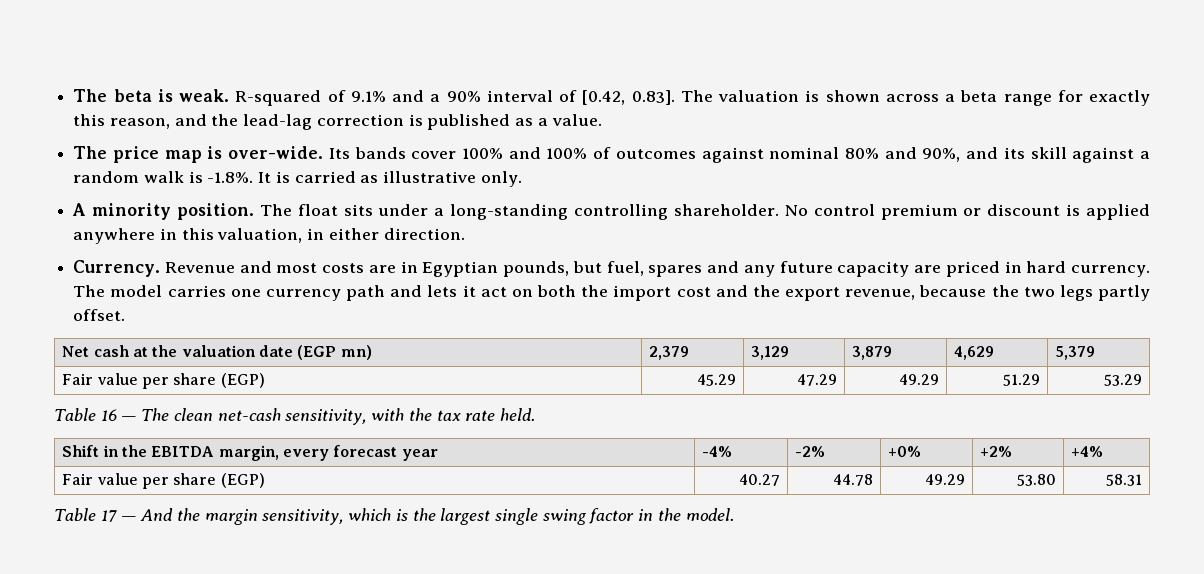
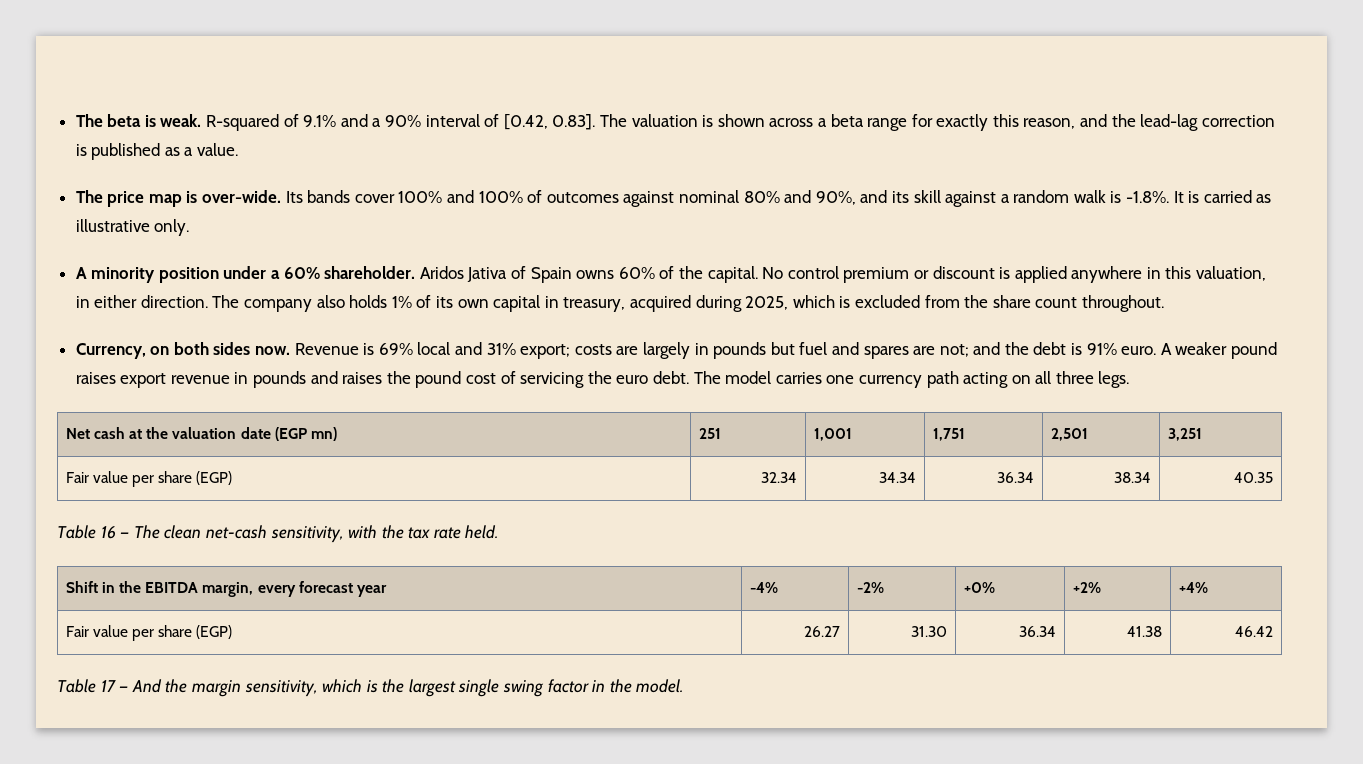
[176,203,779,220] position. The float sits under a long-standing controlling shareholder. -> [158,266,758,283] position under a 60% shareholder. Aridos Jativa of Spain owns 60% of the capital.
[73,260,1150,277] // Currency. Revenue and most costs are in Egyptian pounds, but fuel, spares and any future capacity are priced in hard currency. -> [212,295,1164,312] [75,342,1277,359] [75,371,689,388] The company also holds 1% of its own capital in treasury, acquired during 2025, which is excluded from the share count throughout. // Currency, on both sides now. Revenue is 69% local and 31% export; costs are largely in pounds but fuel and spares are not; and the debt is 91% euro. A weaker pound raises export revenue in pounds and raises the pound cost of servicing the euro debt.
[390,285,1150,301] [73,309,126,321] and lets it act on both the import cost and the export revenue, because the two legs partly offset. -> [963,371,1130,388] acting on all three legs.
[649,346,690,360] [751,346,790,360] [852,346,893,360] [954,346,995,360] [1055,346,1096,360] [62,373,265,389] [696,374,736,386] [796,374,837,386] [898,374,939,385] [1002,374,1040,386] [1103,374,1142,386] 2,379 | 3,129 | 3,879 | 4,629 | 5,379 // Fair value per share (EGP) | 45.29 | 47.29 | 49.29 | 51.29 | 53.29 -> [698,428,721,439] [813,428,852,441] [932,428,965,441] [1050,428,1088,441] [1167,428,1202,441] [65,471,233,487] [761,472,798,483] [879,472,917,483] [997,472,1035,483] [1114,472,1152,483] [1234,472,1274,483] 251 | 1,001 | 1,751 | 2,501 | 3,251 // Fair value per share (EGP) | 32.34 | 34.34 | 36.34 | 38.34 | 40.35
[738,474,780,486] [832,474,873,486] [924,474,965,485] [1016,474,1056,486] [1105,474,1142,486] 40.27 | 44.78 | 49.29 | 53.80 | 58.31 -> [804,626,841,637] [911,626,948,637] [1019,626,1057,637] [1127,626,1163,637] [1235,626,1274,637] 26.27 | 31.30 | 36.34 | 41.38 | 46.42

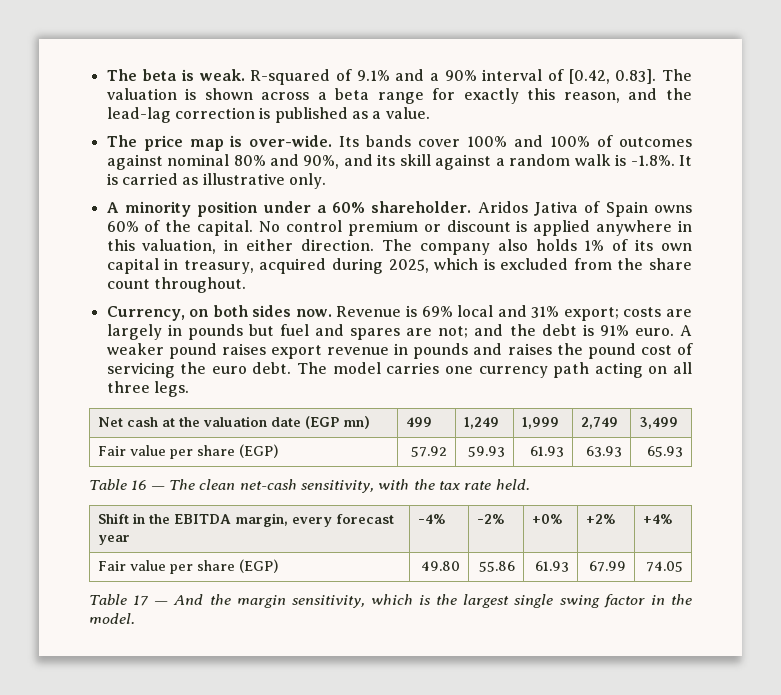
[698,428,721,439] [813,428,852,441] [932,428,965,441] [1050,428,1088,441] [1167,428,1202,441] [65,471,233,487] [761,472,798,483] [879,472,917,483] [997,472,1035,483] [1114,472,1152,483] [1234,472,1274,483] 251 | 1,001 | 1,751 | 2,501 | 3,251 // Fair value per share (EGP) | 32.34 | 34.34 | 36.34 | 38.34 | 40.35 -> [406,417,433,427] [464,417,500,429] [522,417,560,429] [581,417,619,429] [639,417,679,429] [98,444,279,459] [410,446,447,457] [467,446,505,457] [529,446,564,457] [585,446,622,457] [646,446,683,457] 499 | 1,249 | 1,999 | 2,749 | 3,499 // Fair value per share (EGP) | 57.92 | 59.93 | 61.93 | 63.93 | 65.93
[804,626,841,637] [911,626,948,637] [1019,626,1057,637] [1127,626,1163,637] [1235,626,1274,637] 26.27 | 31.30 | 36.34 | 41.38 | 46.42 -> [420,561,460,571] [478,561,515,572] [534,561,569,572] [588,561,626,572] [645,561,683,572] 49.80 | 55.86 | 61.93 | 67.99 | 74.05

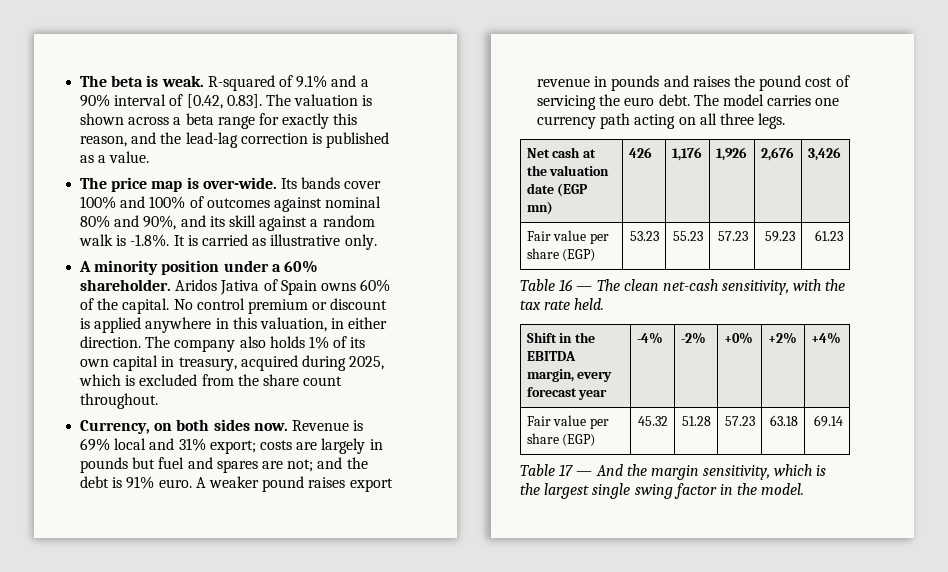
[406,417,433,427] [464,417,500,429] [522,417,560,429] [581,417,619,429] [639,417,679,429] [98,444,279,459] [410,446,447,457] [467,446,505,457] [529,446,564,457] [585,446,622,457] [646,446,683,457] 499 | 1,249 | 1,999 | 2,749 | 3,499 // Fair value per share (EGP) | 57.92 | 59.93 | 61.93 | 63.93 | 65.93 -> [628,147,652,158] [671,147,702,161] [715,147,747,161] [760,147,794,161] [807,147,841,161] [526,230,610,244] [526,248,596,262] [630,231,660,241] [673,231,704,241] [718,231,749,241] [765,231,796,242] [815,230,844,241] 426 | 1,176 | 1,926 | 2,676 | 3,426 // Fair value per share (EGP) | 53.23 | 55.23 | 57.23 | 59.23 | 61.23
[420,561,460,571] [478,561,515,572] [534,561,569,572] [588,561,626,572] [645,561,683,572] 49.80 | 55.86 | 61.93 | 67.99 | 74.05 -> [638,416,669,426] [682,416,712,426] [725,416,756,426] [770,415,799,426] [814,415,844,427] 45.32 | 51.28 | 57.23 | 63.18 | 69.14

